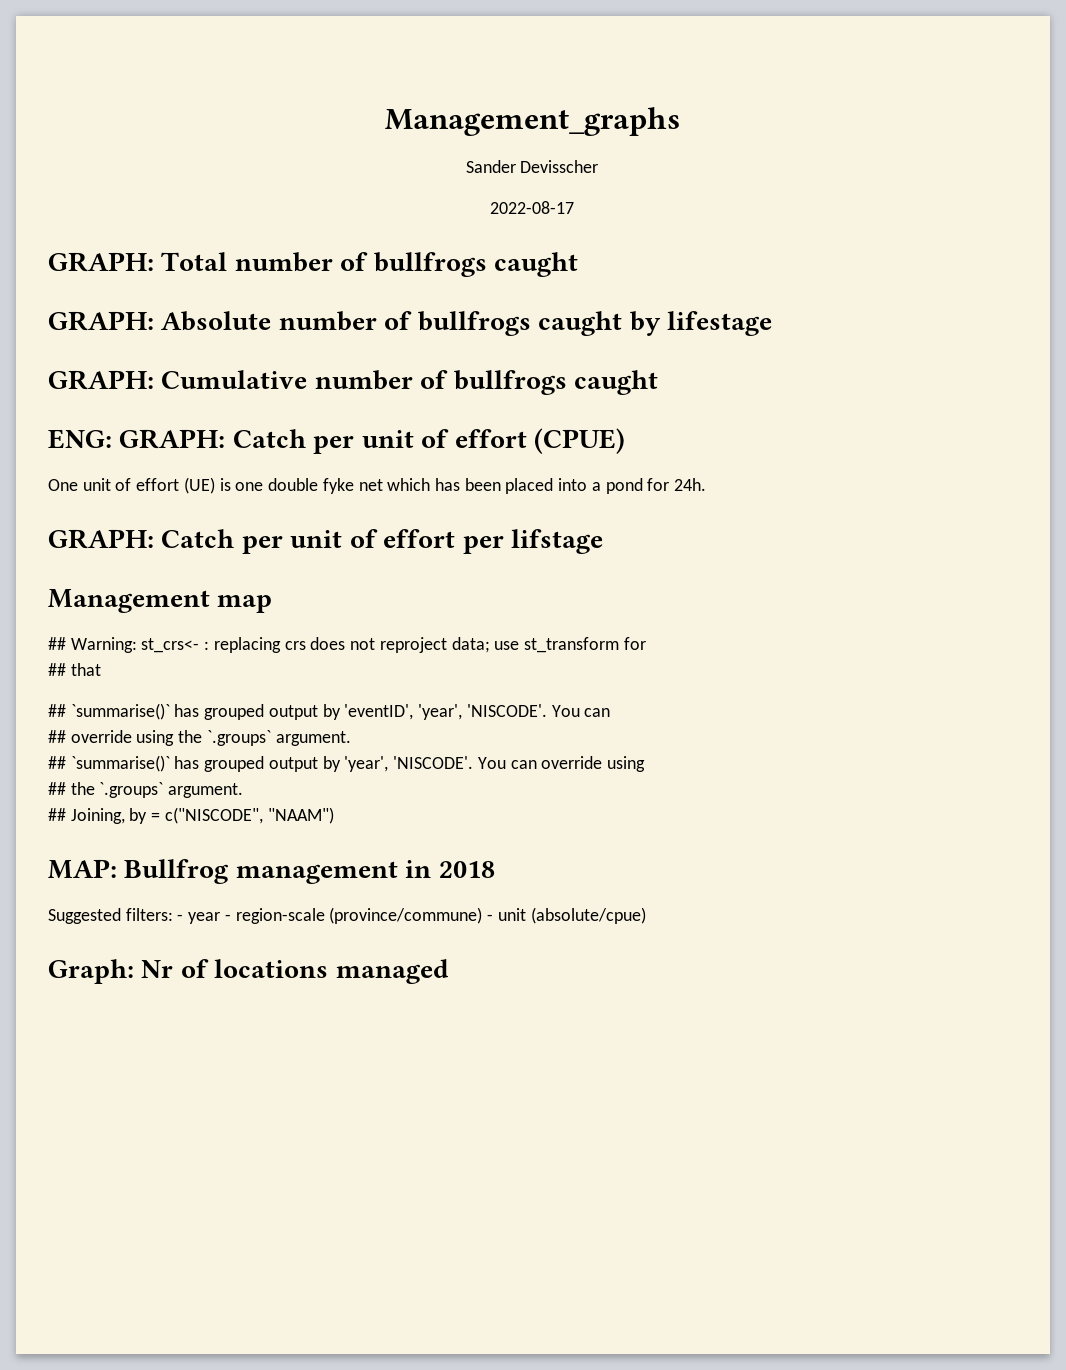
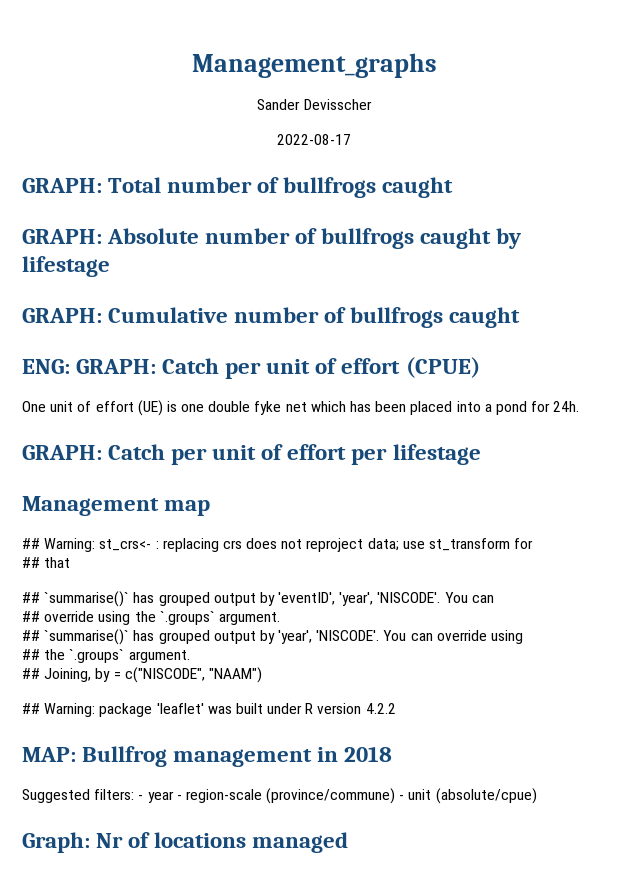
[510,529,603,554] lifstage -> [392,444,481,465] lifestage
(334, 815) none -> [22,703,396,717] // ## Warning: package 'leaflet' was built under R version 4.2.2

